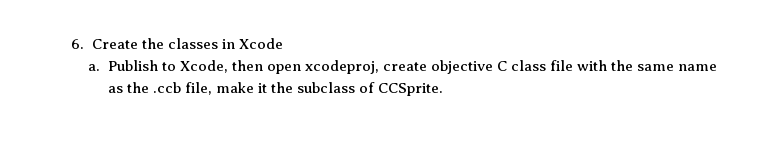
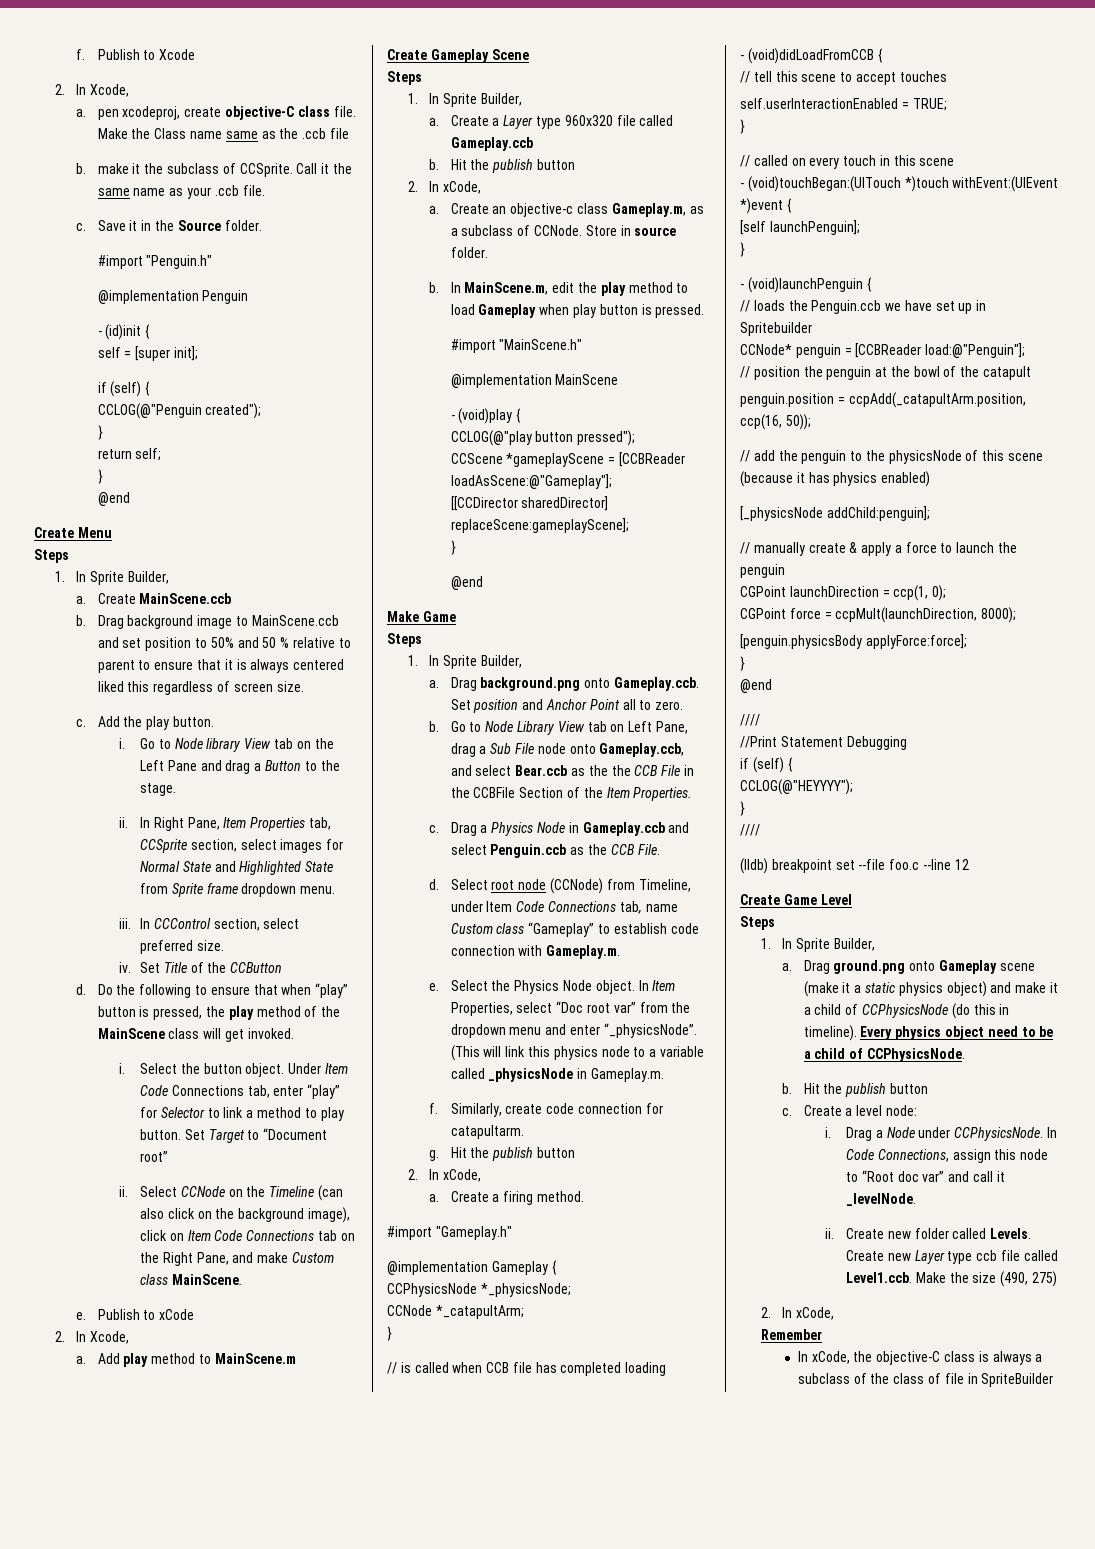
[71,38,283,49] [88,60,718,74] 6. Create the classes in Xcode // a. Publish to Xcode, then open xcodeproj, create objective C class file with the same name -> [76,49,196,60] [55,84,130,97] [76,106,356,120] [97,128,258,139] f. Publish to Xcode // 2. In Xcode, // a. pen xcodeproj, create objective-C class file. Make the Class name same
[184,82,212,95] file, -> [329,128,349,139] [76,163,87,174] file // b.
(444, 89) none -> [296,163,352,174] [97,185,265,199] [76,220,262,231] [97,255,213,269] [97,290,249,304] [97,324,151,340] [97,346,198,361] [97,381,151,397] [97,403,262,419] [97,425,103,440] [97,448,162,461] [97,469,103,484] [97,492,130,506] [34,527,112,538] [34,549,69,563] [55,571,169,585] [76,593,232,604] [76,615,339,629] [97,637,351,651] [97,659,345,673] [97,681,304,695] [76,716,214,730] [118,738,334,752] [140,760,340,774] [140,783,177,796] [118,817,331,831] [140,839,344,853] [140,861,334,875] [140,883,336,897] [118,918,300,931] [140,940,224,954] [118,962,283,973] [76,983,349,998] [97,1006,341,1020] [97,1028,294,1042] [118,1063,348,1077] [140,1084,341,1099] [140,1107,344,1121] [140,1128,328,1143] [140,1151,169,1162] [118,1185,343,1201] [140,1207,350,1223] [140,1230,355,1241] [140,1252,334,1266] [140,1274,243,1285] [76,1309,195,1320] [55,1331,130,1344] [76,1353,296,1367] [387,49,529,63] [387,71,422,85] [408,93,522,107] [429,115,674,129] [450,137,533,151] [429,159,575,173] [408,181,482,194] [429,203,704,217] [450,225,677,236] [450,247,488,258] [429,282,689,296] [450,304,705,318] [450,339,583,353] [450,374,619,388] [450,408,522,424] [450,430,636,446] [450,452,685,467] [450,474,612,489] [450,496,609,511] [450,518,629,533] [450,540,456,555] [450,576,483,590] [387,611,456,622] [387,633,422,647] [408,655,522,669] [429,677,699,691] [450,699,684,713] [429,721,688,735] [450,743,685,757] [450,765,694,776] [450,787,693,801] [429,822,690,836] [450,844,660,858] [429,878,691,894] [450,901,678,914] [450,922,699,937] [450,945,621,959] [429,980,676,994] [450,1001,691,1016] [450,1023,697,1038] [450,1045,704,1061] [450,1068,664,1082] [429,1103,663,1117] [450,1125,524,1139] [429,1147,575,1161] [408,1169,482,1182] [429,1191,584,1205] [387,1226,512,1240] [387,1260,557,1275] [387,1283,571,1297] [387,1305,524,1319] [387,1326,392,1341] [387,1362,667,1376] [740,48,883,64] [740,71,947,85] [740,98,947,111] [740,119,745,134] [740,155,955,169] [740,176,1059,192] [740,198,792,214] [740,220,860,235] [740,242,745,257] [740,277,872,293] [740,300,987,314] [740,322,812,336] [740,343,1026,358] [740,366,1032,380] [740,392,1026,408] [740,414,811,430] [740,450,1044,464] [740,471,931,487] [740,506,930,521] [740,542,1018,556] [740,564,785,578] [740,585,947,601] [740,607,1017,623] [740,634,967,649] [740,656,745,671] [740,679,772,693] [740,714,760,726] [740,736,907,750] [740,757,793,773] [740,779,853,795] [740,801,745,816] [740,824,760,836] [740,858,969,874] [740,894,852,905] [740,916,775,930] [761,938,875,952] [782,960,1035,974] [803,981,1058,997] [803,1003,1010,1019] [803,1025,1054,1041] [803,1048,965,1062] [782,1083,928,1097] [782,1105,917,1116] [824,1127,1057,1141] [846,1149,1049,1163] [846,1170,1005,1182] [846,1193,917,1206] [824,1228,1032,1239] [846,1250,1058,1264] [846,1271,1057,1287] [761,1307,835,1320] [761,1329,823,1340] [797,1351,1043,1365] [797,1373,1054,1387] Call it the same name as your .ccb file. // c. Save it in the Source folder. // #import "Penguin.h" // @implementation Penguin // - (id)init { // self = [super init]; // if (self) { // CCLOG(@"Penguin created"); // } // return self; // } // @end // Create Menu // Steps // 1. In Sprite Builder, // a. Create MainScene.ccb // b. Drag background image to MainScene.ccb and set position to 50% and 50 % relative to parent to ensure that it is always centered liked this regardless of screen size. // c. Add the play button. // i. Go to Node library View tab on the Left Pane and drag a Button to the stage. // ii. In Right Pane, Item Properties tab, CCSprite section, select images for Normal State and Highlighted State from Sprite frame dropdown menu. // iii. In CCControl section, select preferred size. // iv. Set Title of the CCButton // d. Do the following to ensure that when “play” button is pressed, the play method of the MainScene class will get invoked. // i. Select the button object. Under Item Code Connections tab, enter “play” for Selector to link a method to play button. Set Target to “Document root” // ii. Select CCNode on the Timeline (can also click on the background image), click on Item Code Connections tab on the Right Pane, and make Custom class MainScene. // e. Publish to xCode // 2. In Xcode, // a. Add play method to MainScene.m // Create Gameplay Scene // Steps // 1. In Sprite Builder, // a. Create a Layer type 960x320 file called Gameplay.ccb // b. Hit the publish button // 2. In xCode, // a. Create an objective-c class Gameplay.m, as a subclass of CCNode. Store in source folder. // b. In MainScene.m, edit the play method to load Gameplay when play button is pressed. // #import "MainScene.h" // @implementation MainScene // - (void)play { // CCLOG(@"play button pressed"); // CCScene *gameplayScene = [CCBReader loadAsScene:@"Gameplay"]; // [[CCDirector sharedDirector] replaceScene:gameplayScene]; // } // @end // Make Game // Steps // 1. In Sprite Builder, // a. Drag background.png onto Gameplay.ccb. Set position and Anchor Point all to zero. // b. Go to Node Library View tab on Left Pane, drag a Sub File node onto Gameplay.ccb, and select Bear.ccb as the the CCB File in the CCBFile Section of the Item Properties. // c. Drag a Physics Node in Gameplay.ccb and select Penguin.ccb as the CCB File. // d. Select root node (CCNode) from Timeline, under Item Code Connections tab, name Custom class “Gameplay” to establish code connection with Gameplay.m. // e. Select the Physics Node object. In Item Properties, select “Doc root var” from the dropdown menu and enter “_physicsNode”. (This will link this physics node to a variable called _physicsNode in Gameplay.m. // f. Similarly, create code connection for catapultarm. // g. Hit the publish button // 2. In xCode, // a. Create a firing method. // #import "Gameplay.h" // @implementation Gameplay { // CCPhysicsNode *_physicsNode; // CCNode *_catapultArm; // } // // is called when CCB file has completed loading // - (void)didLoadFromCCB { // // tell this scene to accept touches // self.userInteractionEnabled = TRUE; // } // // called on every touch in this scene // - (void)touchBegan:(UITouch *)touch withEvent:(UIEvent *)event { // [self launchPenguin]; // } // - (void)launchPenguin { // // loads the Penguin.ccb we have set up in Spritebuilder // CCNode* penguin = [CCBReader load:@"Penguin"]; // // position the penguin at the bowl of the catapult // penguin.position = ccpAdd(_catapultArm.position, ccp(16, 50)); // // add the penguin to the physicsNode of this scene (because it has physics enabled) // [_physicsNode addChild:penguin]; // // manually create & apply a force to launch the penguin // CGPoint launchDirection = ccp(1, 0); // CGPoint force = ccpMult(launchDirection, 8000); // [penguin.physicsBody applyForce:force]; // } // @end // //// // //Print Statement Debugging // if (self) { // CCLOG(@"HEYYYY"); // } // //// // (lldb) breakpoint set --file foo.c --line 12 // Create Game Level // Steps // 1. In Sprite Builder, // a. Drag ground.png onto Gameplay scene (make it a static physics object) and make it a child of CCPhysicsNode (do this in timeline). Every physics object need to be a child of CCPhysicsNode. // b. Hit the publish button // c. Create a level node: // i. Drag a Node under CCPhysicsNode. In Code Connections, assign this node to “Root doc var” and call it _levelNode. // ii. Create new folder called Levels. Create new Layer type ccb file called Level1.ccb. Make the size (490, 275) // 2. In xCode, // Remember // In xCode, the objective-C class is always a subclass of the class of file in SpriteBuilder

